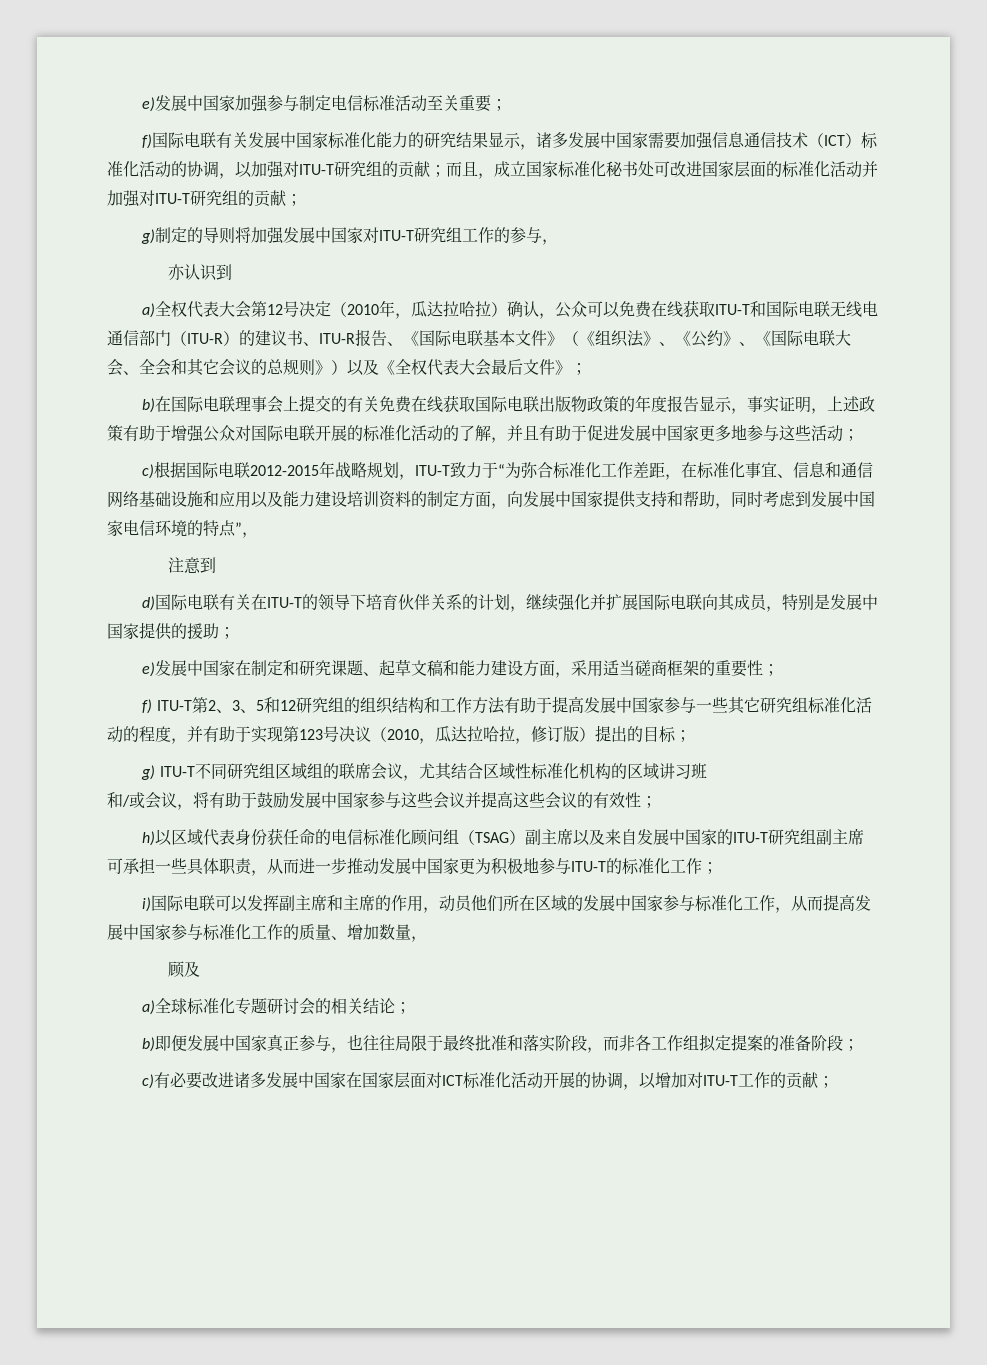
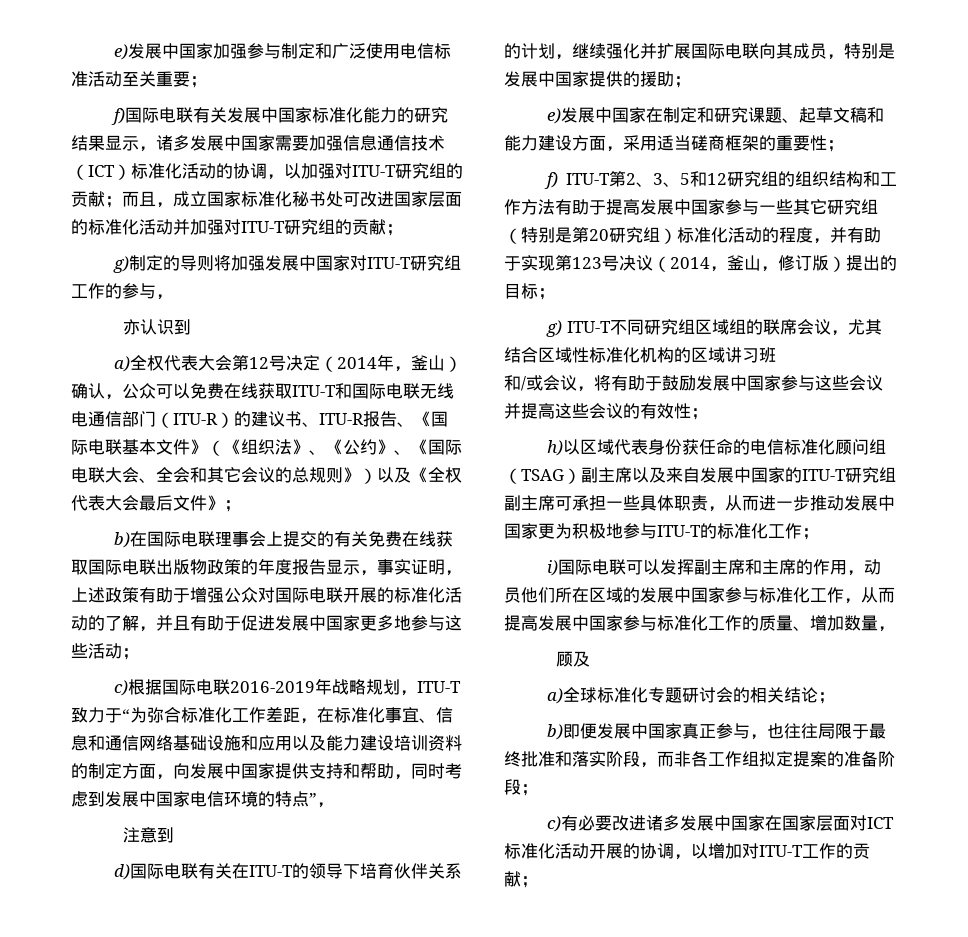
(332, 103) none -> [315,43,401,59] 和广泛使用
[347,300,492,319] 2010年，瓜达拉哈拉 -> [337,354,446,372] 2014年，釜山
[250,465,320,476] 2012-2015 -> [230,681,316,693] 2016-2019
(808, 704) none -> [504,227,677,244] （特别是第20研究组）
[387,726,515,744] 2010，瓜达拉哈拉 -> [670,255,761,272] 2014，釜山

